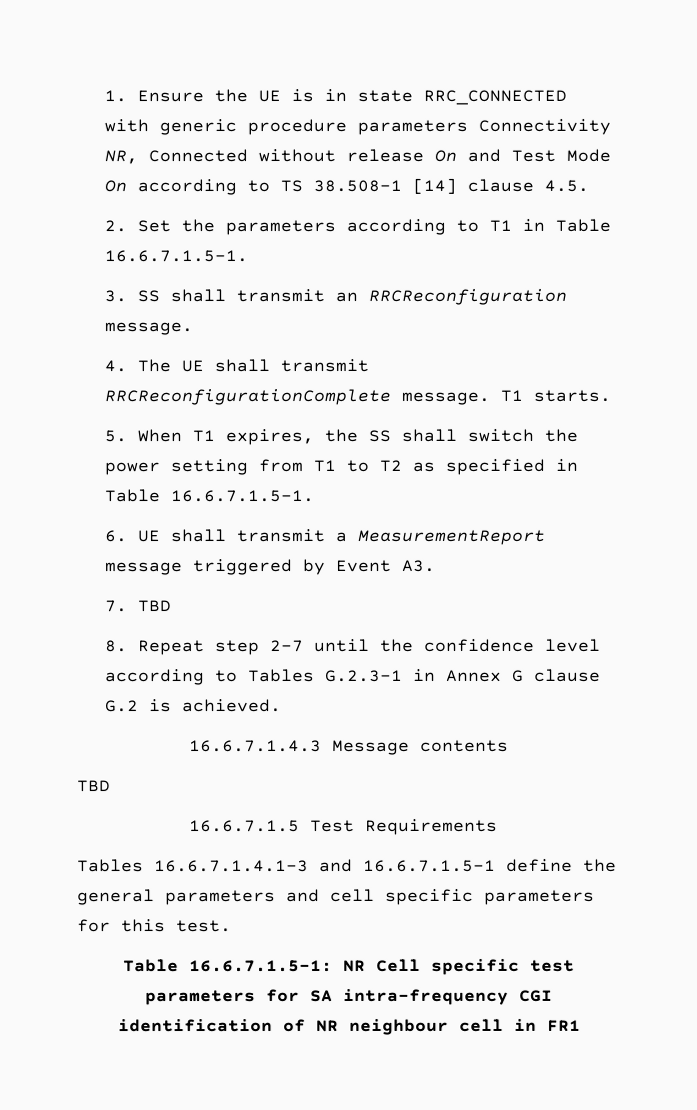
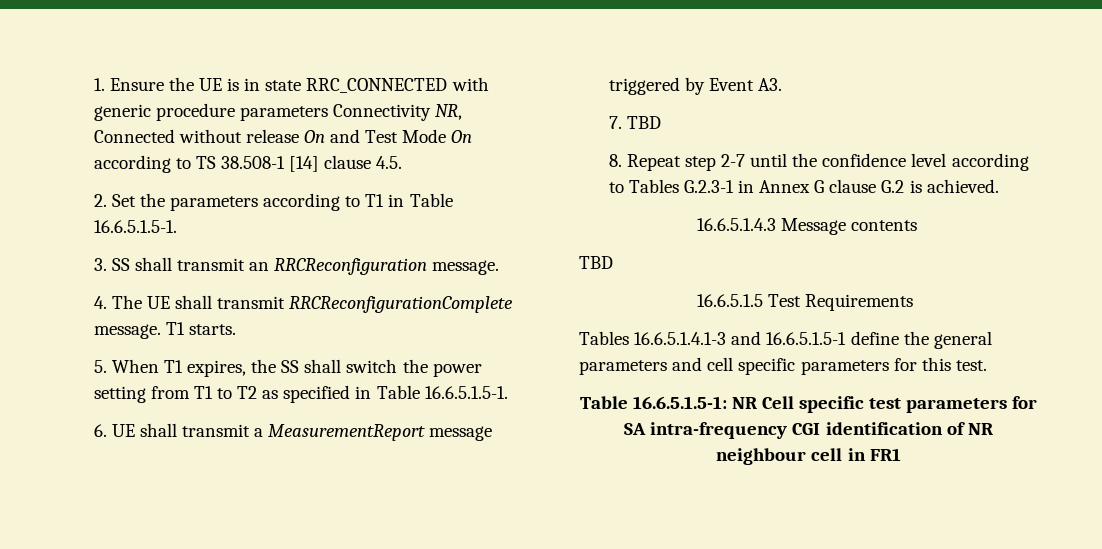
[104,250,249,263] 16.6.7.1.5-1. -> [93,220,177,233] 16.6.5.1.5-1.
[170,490,315,503] 16.6.7.1.5-1. -> [424,386,508,399] 16.6.5.1.5-1.
[189,740,323,753] 16.6.7.1.4.3 -> [697,218,777,231] 16.6.5.1.4.3
[189,820,301,833] 16.6.7.1.5 -> [697,294,764,307] 16.6.5.1.5
[154,858,496,873] 16.6.7.1.4.1-3 and 16.6.7.1.5-1 -> [634,331,847,345] 16.6.5.1.4.1-3 and 16.6.5.1.5-1
[189,960,333,973] 16.6.7.1.5-1: -> [632,396,727,409] 16.6.5.1.5-1:

